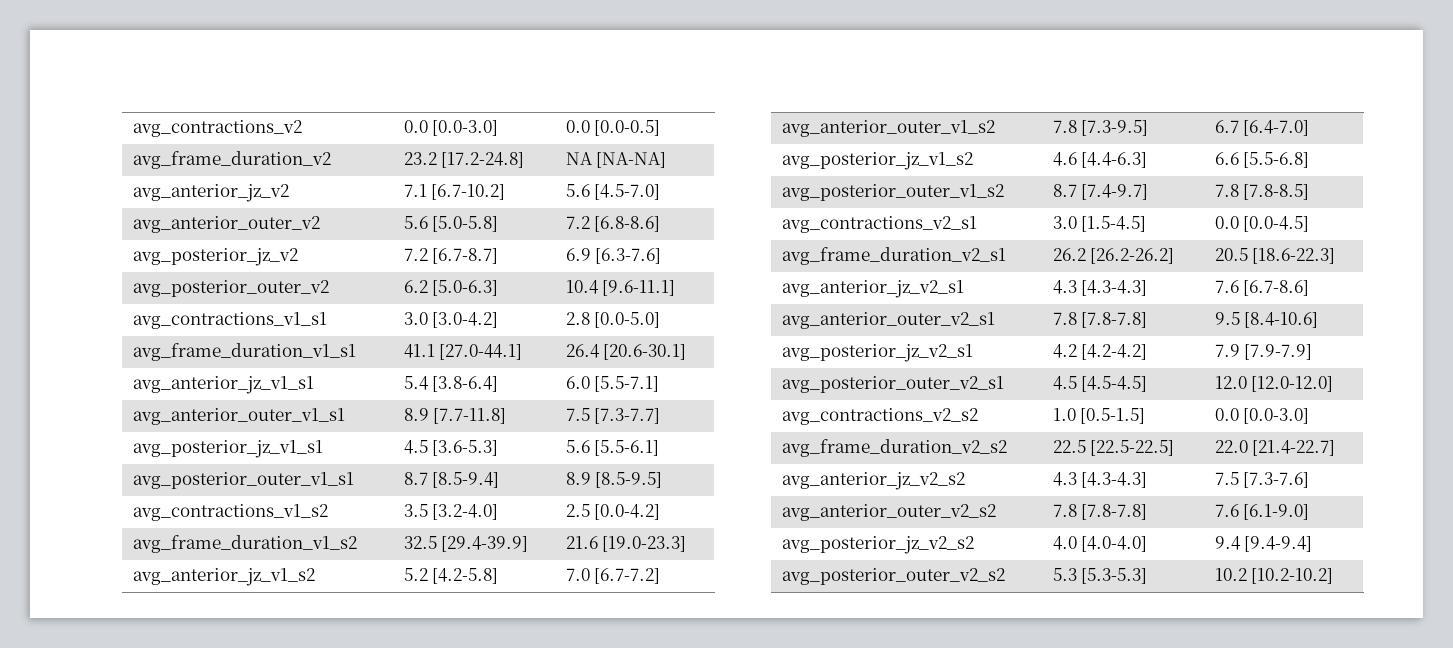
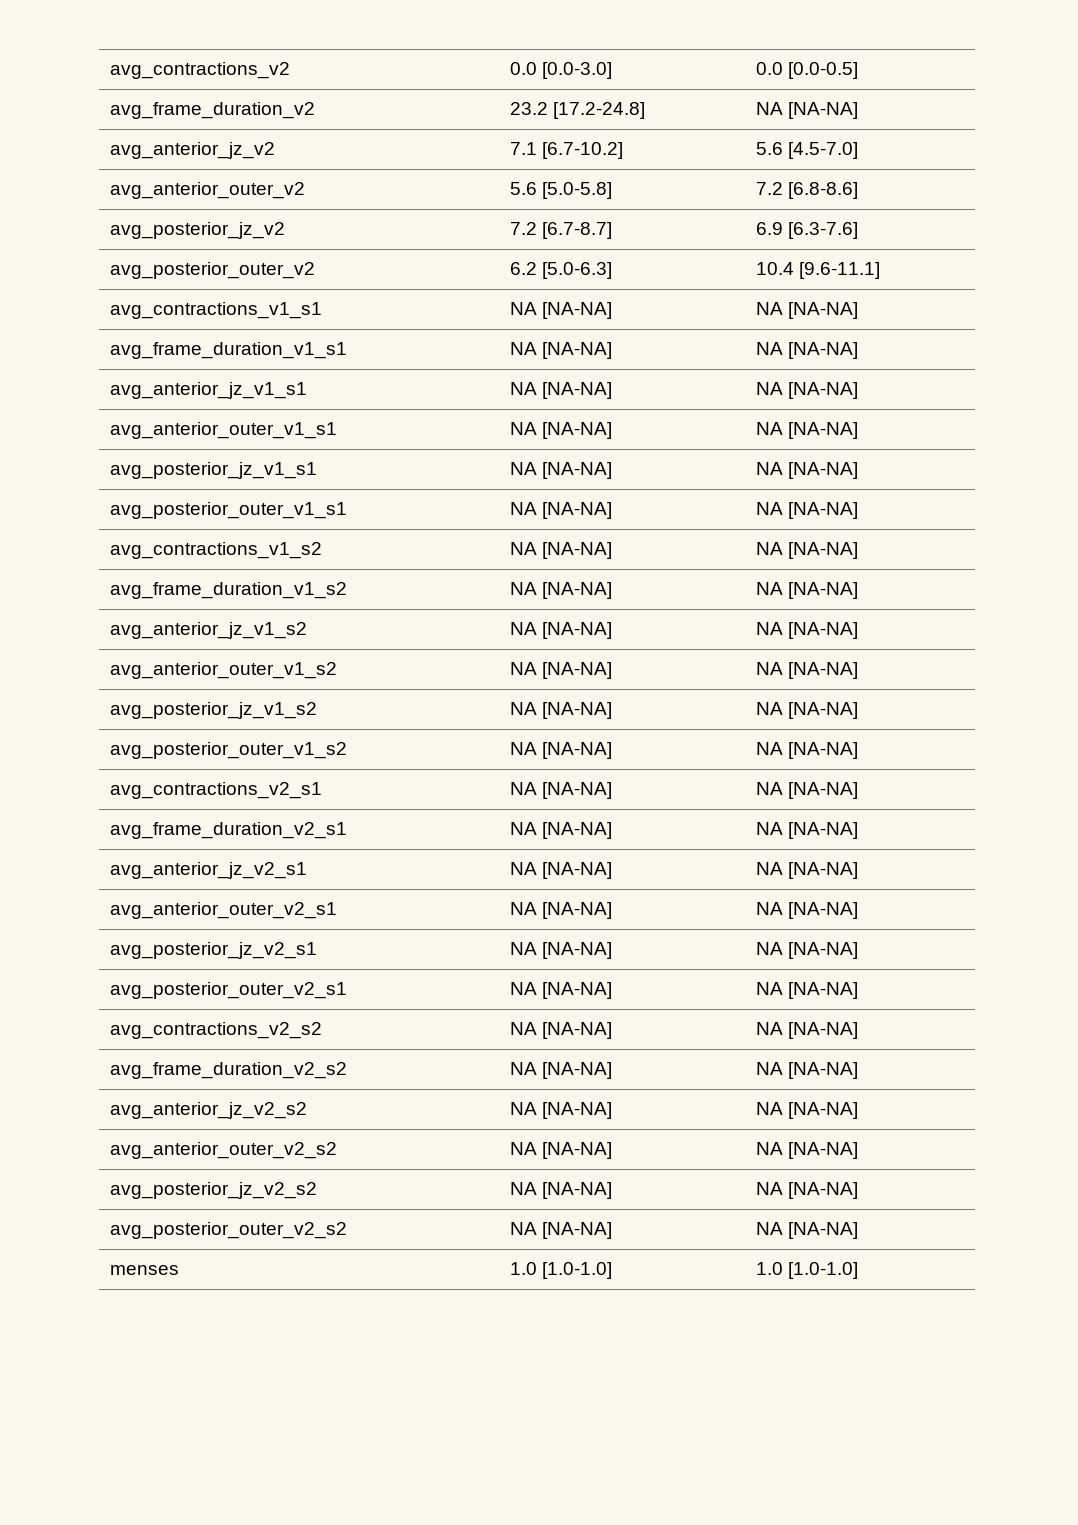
[403,312,499,328] [565,312,661,328] [132,343,356,361] [403,344,523,360] [565,344,687,360] [132,376,314,394] [403,376,499,392] [565,376,660,392] [132,408,345,425] [403,408,507,424] [565,408,661,424] [132,440,323,458] [403,440,499,456] [565,440,660,456] [132,472,354,489] [403,472,500,488] [565,472,663,488] [132,504,328,521] [403,504,499,520] [565,504,661,520] [132,535,357,553] [403,536,529,552] [565,536,687,552] [132,568,315,586] [403,568,499,584] [565,568,661,584] [781,120,995,137] [1052,120,1149,136] [1214,120,1310,136] [781,152,973,170] [1052,152,1148,168] [1214,152,1310,168] [781,184,1004,201] [1052,184,1149,200] [1214,184,1310,200] [781,216,977,233] [1052,216,1147,232] [1214,216,1310,232] [781,247,1006,265] [1052,248,1175,264] [1214,248,1336,264] [781,280,964,298] [1052,280,1148,296] [1214,280,1310,296] [781,312,995,329] [1052,312,1148,328] [1214,312,1319,328] [781,344,973,362] [1052,344,1148,360] [1214,344,1313,360] [781,376,1004,393] [1052,376,1148,392] [1214,376,1334,392] [781,408,978,425] [1052,408,1146,424] [1214,408,1310,424] [781,439,1007,457] [1052,440,1175,456] [1214,440,1336,456] [781,472,965,490] [1052,472,1148,488] [1214,472,1310,488] [781,504,996,521] [1052,504,1148,520] [1214,504,1310,520] [781,536,974,554] [1052,536,1148,552] [1214,536,1313,552] [781,568,1005,585] [1052,568,1148,584] [1214,568,1334,584] 3.0 [3.0-4.2] | 2.8 [0.0-5.0] // avg_frame_duration_v1_s1 | 41.1 [27.0-44.1] | 26.4 [20.6-30.1] // avg_anterior_jz_v1_s1 | 5.4 [3.8-6.4] | 6.0 [5.5-7.1] // avg_anterior_outer_v1_s1 | 8.9 [7.7-11.8] | 7.5 [7.3-7.7] // avg_posterior_jz_v1_s1 | 4.5 [3.6-5.3] | 5.6 [5.5-6.1] // avg_posterior_outer_v1_s1 | 8.7 [8.5-9.4] | 8.9 [8.5-9.5] // avg_contractions_v1_s2 | 3.5 [3.2-4.0] | 2.5 [0.0-4.2] // avg_frame_duration_v1_s2 | 32.5 [29.4-39.9] | 21.6 [19.0-23.3] // avg_anterior_jz_v1_s2 | 5.2 [4.2-5.8] | 7.0 [6.7-7.2] // avg_anterior_outer_v1_s2 | 7.8 [7.3-9.5] | 6.7 [6.4-7.0] // avg_posterior_jz_v1_s2 | 4.6 [4.4-6.3] | 6.6 [5.5-6.8] // avg_posterior_outer_v1_s2 | 8.7 [7.4-9.7] | 7.8 [7.8-8.5] // avg_contractions_v2_s1 | 3.0 [1.5-4.5] | 0.0 [0.0-4.5] // avg_frame_duration_v2_s1 | 26.2 [26.2-26.2] | 20.5 [18.6-22.3] // avg_anterior_jz_v2_s1 | 4.3 [4.3-4.3] | 7.6 [6.7-8.6] // avg_anterior_outer_v2_s1 | 7.8 [7.8-7.8] | 9.5 [8.4-10.6] // avg_posterior_jz_v2_s1 | 4.2 [4.2-4.2] | 7.9 [7.9-7.9] // avg_posterior_outer_v2_s1 | 4.5 [4.5-4.5] | 12.0 [12.0-12.0] // avg_contractions_v2_s2 | 1.0 [0.5-1.5] | 0.0 [0.0-3.0] // avg_frame_duration_v2_s2 | 22.5 [22.5-22.5] | 22.0 [21.4-22.7] // avg_anterior_jz_v2_s2 | 4.3 [4.3-4.3] | 7.5 [7.3-7.6] // avg_anterior_outer_v2_s2 | 7.8 [7.8-7.8] | 7.6 [6.1-9.0] // avg_posterior_jz_v2_s2 | 4.0 [4.0-4.0] | 9.4 [9.4-9.4] // avg_posterior_outer_v2_s2 | 5.3 [5.3-5.3] | 10.2 [10.2-10.2] -> [510,302,613,319] [756,302,859,319] [110,342,348,359] [510,342,613,359] [756,342,859,359] [110,382,308,399] [510,382,613,399] [756,382,859,399] [110,422,338,439] [510,422,613,439] [756,422,859,439] [110,462,318,479] [510,462,613,479] [756,462,859,479] [110,502,348,519] [510,502,613,519] [756,502,859,519] [110,542,323,559] [510,542,613,559] [756,542,859,559] [110,582,348,599] [510,582,613,599] [756,582,859,599] [110,622,308,639] [510,622,613,639] [756,622,859,639] [110,662,338,679] [510,662,613,679] [756,662,859,679] [110,702,318,719] [510,702,613,719] [756,702,859,719] [110,742,348,759] [510,742,613,759] [756,742,859,759] [110,782,323,799] [510,782,613,799] [756,782,859,799] [110,822,348,839] [510,822,613,839] [756,822,859,839] [110,862,308,879] [510,862,613,879] [756,862,859,879] [110,902,338,919] [510,902,613,919] [756,902,859,919] [110,942,318,959] [510,942,613,959] [756,942,859,959] [110,982,348,999] [510,982,613,999] [756,982,859,999] [110,1022,323,1039] [510,1022,613,1039] [756,1022,859,1039] [110,1062,348,1079] [510,1062,613,1079] [756,1062,859,1079] [110,1102,308,1119] [510,1102,613,1119] [756,1102,859,1119] [110,1142,338,1159] [510,1142,613,1159] [756,1142,859,1159] [110,1182,318,1199] [510,1182,613,1199] [756,1182,859,1199] [110,1222,348,1239] [510,1222,613,1239] [756,1222,859,1239] [110,1265,180,1275] [510,1262,613,1279] [756,1262,859,1279] NA [NA-NA] | NA [NA-NA] // avg_frame_duration_v1_s1 | NA [NA-NA] | NA [NA-NA] // avg_anterior_jz_v1_s1 | NA [NA-NA] | NA [NA-NA] // avg_anterior_outer_v1_s1 | NA [NA-NA] | NA [NA-NA] // avg_posterior_jz_v1_s1 | NA [NA-NA] | NA [NA-NA] // avg_posterior_outer_v1_s1 | NA [NA-NA] | NA [NA-NA] // avg_contractions_v1_s2 | NA [NA-NA] | NA [NA-NA] // avg_frame_duration_v1_s2 | NA [NA-NA] | NA [NA-NA] // avg_anterior_jz_v1_s2 | NA [NA-NA] | NA [NA-NA] // avg_anterior_outer_v1_s2 | NA [NA-NA] | NA [NA-NA] // avg_posterior_jz_v1_s2 | NA [NA-NA] | NA [NA-NA] // avg_posterior_outer_v1_s2 | NA [NA-NA] | NA [NA-NA] // avg_contractions_v2_s1 | NA [NA-NA] | NA [NA-NA] // avg_frame_duration_v2_s1 | NA [NA-NA] | NA [NA-NA] // avg_anterior_jz_v2_s1 | NA [NA-NA] | NA [NA-NA] // avg_anterior_outer_v2_s1 | NA [NA-NA] | NA [NA-NA] // avg_posterior_jz_v2_s1 | NA [NA-NA] | NA [NA-NA] // avg_posterior_outer_v2_s1 | NA [NA-NA] | NA [NA-NA] // avg_contractions_v2_s2 | NA [NA-NA] | NA [NA-NA] // avg_frame_duration_v2_s2 | NA [NA-NA] | NA [NA-NA] // avg_anterior_jz_v2_s2 | NA [NA-NA] | NA [NA-NA] // avg_anterior_outer_v2_s2 | NA [NA-NA] | NA [NA-NA] // avg_posterior_jz_v2_s2 | NA [NA-NA] | NA [NA-NA] // avg_posterior_outer_v2_s2 | NA [NA-NA] | NA [NA-NA] // menses | 1.0 [1.0-1.0] | 1.0 [1.0-1.0]

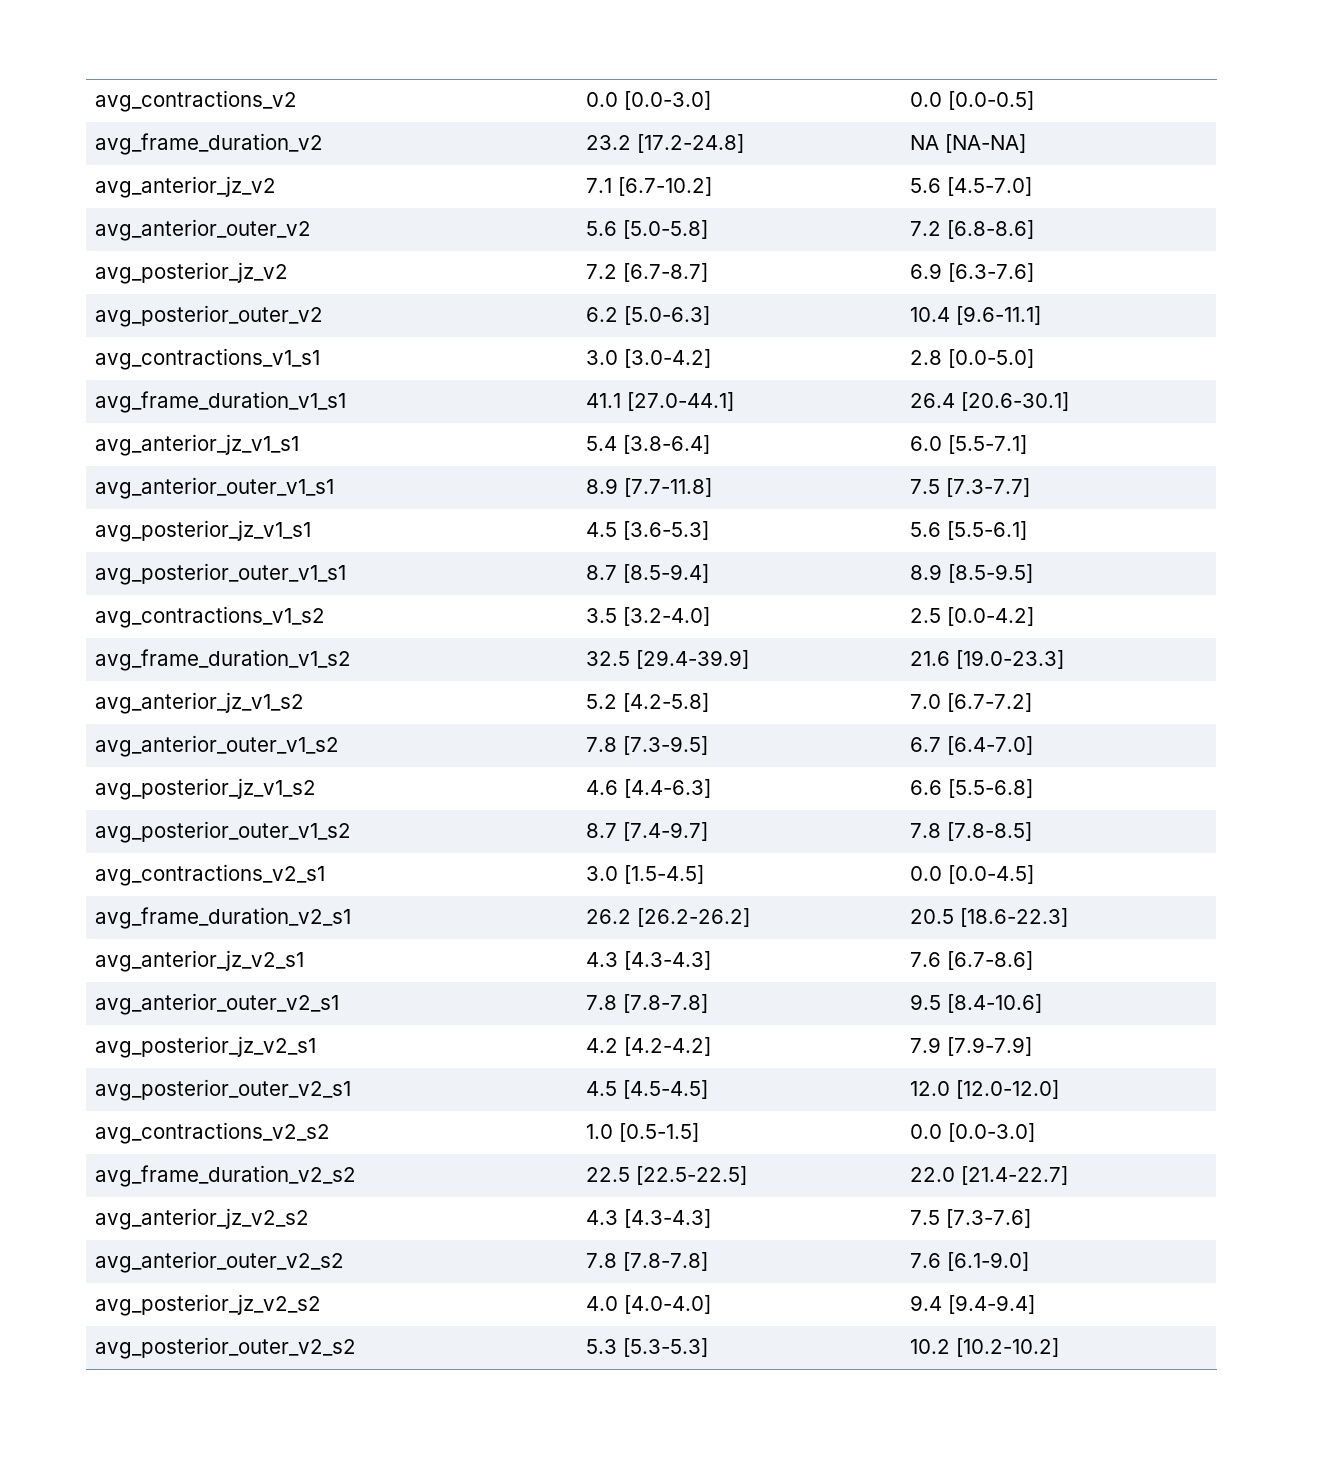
[510,302,613,319] [756,302,859,319] [110,342,348,359] [510,342,613,359] [756,342,859,359] [110,382,308,399] [510,382,613,399] [756,382,859,399] [110,422,338,439] [510,422,613,439] [756,422,859,439] [110,462,318,479] [510,462,613,479] [756,462,859,479] [110,502,348,519] [510,502,613,519] [756,502,859,519] [110,542,323,559] [510,542,613,559] [756,542,859,559] [110,582,348,599] [510,582,613,599] [756,582,859,599] [110,622,308,639] [510,622,613,639] [756,622,859,639] [110,662,338,679] [510,662,613,679] [756,662,859,679] [110,702,318,719] [510,702,613,719] [756,702,859,719] [110,742,348,759] [510,742,613,759] [756,742,859,759] [110,782,323,799] [510,782,613,799] [756,782,859,799] [110,822,348,839] [510,822,613,839] [756,822,859,839] [110,862,308,879] [510,862,613,879] [756,862,859,879] [110,902,338,919] [510,902,613,919] [756,902,859,919] [110,942,318,959] [510,942,613,959] [756,942,859,959] [110,982,348,999] [510,982,613,999] [756,982,859,999] [110,1022,323,1039] [510,1022,613,1039] [756,1022,859,1039] [110,1062,348,1079] [510,1062,613,1079] [756,1062,859,1079] [110,1102,308,1119] [510,1102,613,1119] [756,1102,859,1119] [110,1142,338,1159] [510,1142,613,1159] [756,1142,859,1159] [110,1182,318,1199] [510,1182,613,1199] [756,1182,859,1199] [110,1222,348,1239] [510,1222,613,1239] [756,1222,859,1239] [110,1265,180,1275] [510,1262,613,1279] [756,1262,859,1279] NA [NA-NA] | NA [NA-NA] // avg_frame_duration_v1_s1 | NA [NA-NA] | NA [NA-NA] // avg_anterior_jz_v1_s1 | NA [NA-NA] | NA [NA-NA] // avg_anterior_outer_v1_s1 | NA [NA-NA] | NA [NA-NA] // avg_posterior_jz_v1_s1 | NA [NA-NA] | NA [NA-NA] // avg_posterior_outer_v1_s1 | NA [NA-NA] | NA [NA-NA] // avg_contractions_v1_s2 | NA [NA-NA] | NA [NA-NA] // avg_frame_duration_v1_s2 | NA [NA-NA] | NA [NA-NA] // avg_anterior_jz_v1_s2 | NA [NA-NA] | NA [NA-NA] // avg_anterior_outer_v1_s2 | NA [NA-NA] | NA [NA-NA] // avg_posterior_jz_v1_s2 | NA [NA-NA] | NA [NA-NA] // avg_posterior_outer_v1_s2 | NA [NA-NA] | NA [NA-NA] // avg_contractions_v2_s1 | NA [NA-NA] | NA [NA-NA] // avg_frame_duration_v2_s1 | NA [NA-NA] | NA [NA-NA] // avg_anterior_jz_v2_s1 | NA [NA-NA] | NA [NA-NA] // avg_anterior_outer_v2_s1 | NA [NA-NA] | NA [NA-NA] // avg_posterior_jz_v2_s1 | NA [NA-NA] | NA [NA-NA] // avg_posterior_outer_v2_s1 | NA [NA-NA] | NA [NA-NA] // avg_contractions_v2_s2 | NA [NA-NA] | NA [NA-NA] // avg_frame_duration_v2_s2 | NA [NA-NA] | NA [NA-NA] // avg_anterior_jz_v2_s2 | NA [NA-NA] | NA [NA-NA] // avg_anterior_outer_v2_s2 | NA [NA-NA] | NA [NA-NA] // avg_posterior_jz_v2_s2 | NA [NA-NA] | NA [NA-NA] // avg_posterior_outer_v2_s2 | NA [NA-NA] | NA [NA-NA] // menses | 1.0 [1.0-1.0] | 1.0 [1.0-1.0] -> [586,349,712,368] [910,349,1035,368] [95,391,347,413] [586,392,735,411] [910,392,1070,411] [95,434,300,456] [586,435,711,454] [910,435,1028,454] [95,477,335,499] [586,478,713,497] [910,478,1031,497] [95,520,312,542] [586,521,710,540] [910,521,1028,540] [95,563,347,585] [586,564,710,583] [910,564,1034,583] [95,606,326,628] [586,607,711,626] [910,607,1035,626] [95,649,352,671] [586,650,750,669] [910,650,1065,669] [95,692,305,714] [586,693,710,712] [910,693,1033,712] [95,735,340,757] [586,736,709,755] [910,736,1034,755] [95,778,317,800] [586,779,712,798] [910,779,1034,798] [95,821,352,843] [586,822,709,841] [910,822,1033,841] [95,864,326,886] [586,865,705,884] [910,865,1035,884] [95,907,352,929] [586,908,751,927] [910,908,1069,927] [95,950,305,972] [586,951,712,970] [910,951,1034,970] [95,993,340,1015] [586,994,709,1013] [910,994,1043,1013] [95,1036,317,1058] [586,1037,712,1056] [910,1037,1033,1056] [95,1079,352,1101] [586,1080,709,1099] [910,1080,1060,1099] [95,1122,331,1144] [586,1123,700,1142] [910,1123,1036,1142] [95,1165,357,1187] [586,1166,748,1185] [910,1166,1069,1185] [95,1208,310,1230] [586,1209,712,1228] [910,1209,1032,1228] [95,1251,345,1273] [586,1252,709,1271] [910,1252,1030,1271] [95,1294,322,1316] [586,1295,712,1314] [910,1295,1036,1314] [95,1337,357,1359] [586,1338,709,1357] [910,1338,1060,1357] 3.0 [3.0-4.2] | 2.8 [0.0-5.0] // avg_frame_duration_v1_s1 | 41.1 [27.0-44.1] | 26.4 [20.6-30.1] // avg_anterior_jz_v1_s1 | 5.4 [3.8-6.4] | 6.0 [5.5-7.1] // avg_anterior_outer_v1_s1 | 8.9 [7.7-11.8] | 7.5 [7.3-7.7] // avg_posterior_jz_v1_s1 | 4.5 [3.6-5.3] | 5.6 [5.5-6.1] // avg_posterior_outer_v1_s1 | 8.7 [8.5-9.4] | 8.9 [8.5-9.5] // avg_contractions_v1_s2 | 3.5 [3.2-4.0] | 2.5 [0.0-4.2] // avg_frame_duration_v1_s2 | 32.5 [29.4-39.9] | 21.6 [19.0-23.3] // avg_anterior_jz_v1_s2 | 5.2 [4.2-5.8] | 7.0 [6.7-7.2] // avg_anterior_outer_v1_s2 | 7.8 [7.3-9.5] | 6.7 [6.4-7.0] // avg_posterior_jz_v1_s2 | 4.6 [4.4-6.3] | 6.6 [5.5-6.8] // avg_posterior_outer_v1_s2 | 8.7 [7.4-9.7] | 7.8 [7.8-8.5] // avg_contractions_v2_s1 | 3.0 [1.5-4.5] | 0.0 [0.0-4.5] // avg_frame_duration_v2_s1 | 26.2 [26.2-26.2] | 20.5 [18.6-22.3] // avg_anterior_jz_v2_s1 | 4.3 [4.3-4.3] | 7.6 [6.7-8.6] // avg_anterior_outer_v2_s1 | 7.8 [7.8-7.8] | 9.5 [8.4-10.6] // avg_posterior_jz_v2_s1 | 4.2 [4.2-4.2] | 7.9 [7.9-7.9] // avg_posterior_outer_v2_s1 | 4.5 [4.5-4.5] | 12.0 [12.0-12.0] // avg_contractions_v2_s2 | 1.0 [0.5-1.5] | 0.0 [0.0-3.0] // avg_frame_duration_v2_s2 | 22.5 [22.5-22.5] | 22.0 [21.4-22.7] // avg_anterior_jz_v2_s2 | 4.3 [4.3-4.3] | 7.5 [7.3-7.6] // avg_anterior_outer_v2_s2 | 7.8 [7.8-7.8] | 7.6 [6.1-9.0] // avg_posterior_jz_v2_s2 | 4.0 [4.0-4.0] | 9.4 [9.4-9.4] // avg_posterior_outer_v2_s2 | 5.3 [5.3-5.3] | 10.2 [10.2-10.2]

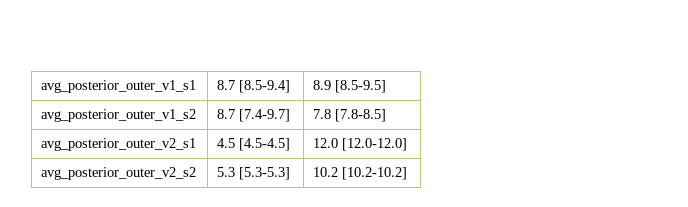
[95,90,298,112] [586,91,712,110] [910,91,1035,110] [95,133,324,155] [586,134,745,153] [910,134,1027,153] [95,176,277,198] [586,177,713,196] [910,177,1033,196] [95,219,312,241] [586,220,709,239] [910,220,1035,239] [95,262,289,284] [586,263,709,282] [910,263,1035,282] [95,305,324,327] [586,306,711,325] [910,306,1042,325] [95,348,321,370] [586,349,712,368] [910,349,1035,368] [95,391,347,413] [586,392,735,411] [910,392,1070,411] [95,434,300,456] [586,435,711,454] [910,435,1028,454] [95,477,335,499] [586,478,713,497] [910,478,1031,497] [95,520,312,542] [586,521,710,540] [910,521,1028,540] avg_contractions_v2 | 0.0 [0.0-3.0] | 0.0 [0.0-0.5] // avg_frame_duration_v2 | 23.2 [17.2-24.8] | NA [NA-NA] // avg_anterior_jz_v2 | 7.1 [6.7-10.2] | 5.6 [4.5-7.0] // avg_anterior_outer_v2 | 5.6 [5.0-5.8] | 7.2 [6.8-8.6] // avg_posterior_jz_v2 | 7.2 [6.7-8.7] | 6.9 [6.3-7.6] // avg_posterior_outer_v2 | 6.2 [5.0-6.3] | 10.4 [9.6-11.1] // avg_contractions_v1_s1 | 3.0 [3.0-4.2] | 2.8 [0.0-5.0] // avg_frame_duration_v1_s1 | 41.1 [27.0-44.1] | 26.4 [20.6-30.1] // avg_anterior_jz_v1_s1 | 5.4 [3.8-6.4] | 6.0 [5.5-7.1] // avg_anterior_outer_v1_s1 | 8.9 [7.7-11.8] | 7.5 [7.3-7.7] // avg_posterior_jz_v1_s1 | 4.5 [3.6-5.3] | 5.6 [5.5-6.1] // -> (41, 86) none
[95,606,326,628] [586,607,711,626] [910,607,1035,626] [95,649,352,671] [586,650,750,669] [910,650,1065,669] [95,692,305,714] [586,693,710,712] [910,693,1033,712] [95,735,340,757] [586,736,709,755] [910,736,1034,755] [95,778,317,800] [586,779,712,798] [910,779,1034,798] // avg_contractions_v1_s2 | 3.5 [3.2-4.0] | 2.5 [0.0-4.2] // avg_frame_duration_v1_s2 | 32.5 [29.4-39.9] | 21.6 [19.0-23.3] // avg_anterior_jz_v1_s2 | 5.2 [4.2-5.8] | 7.0 [6.7-7.2] // avg_anterior_outer_v1_s2 | 7.8 [7.3-9.5] | 6.7 [6.4-7.0] // avg_posterior_jz_v1_s2 | 4.6 [4.4-6.3] | 6.6 [5.5-6.8] -> (387, 86) none
[95,864,326,886] [586,865,705,884] [910,865,1035,884] [95,907,352,929] [586,908,751,927] [910,908,1069,927] [95,950,305,972] [586,951,712,970] [910,951,1034,970] [95,993,340,1015] [586,994,709,1013] [910,994,1043,1013] [95,1036,317,1058] [586,1037,712,1056] [910,1037,1033,1056] // avg_contractions_v2_s1 | 3.0 [1.5-4.5] | 0.0 [0.0-4.5] // avg_frame_duration_v2_s1 | 26.2 [26.2-26.2] | 20.5 [18.6-22.3] // avg_anterior_jz_v2_s1 | 4.3 [4.3-4.3] | 7.6 [6.7-8.6] // avg_anterior_outer_v2_s1 | 7.8 [7.8-7.8] | 9.5 [8.4-10.6] // avg_posterior_jz_v2_s1 | 4.2 [4.2-4.2] | 7.9 [7.9-7.9] -> (387, 115) none
[95,1122,331,1144] [586,1123,700,1142] [910,1123,1036,1142] [95,1165,357,1187] [586,1166,748,1185] [910,1166,1069,1185] [95,1208,310,1230] [586,1209,712,1228] [910,1209,1032,1228] [95,1251,345,1273] [586,1252,709,1271] [910,1252,1030,1271] [95,1294,322,1316] [586,1295,712,1314] [910,1295,1036,1314] // avg_contractions_v2_s2 | 1.0 [0.5-1.5] | 0.0 [0.0-3.0] // avg_frame_duration_v2_s2 | 22.5 [22.5-22.5] | 22.0 [21.4-22.7] // avg_anterior_jz_v2_s2 | 4.3 [4.3-4.3] | 7.5 [7.3-7.6] // avg_anterior_outer_v2_s2 | 7.8 [7.8-7.8] | 7.6 [6.1-9.0] // avg_posterior_jz_v2_s2 | 4.0 [4.0-4.0] | 9.4 [9.4-9.4] -> (408, 144) none

